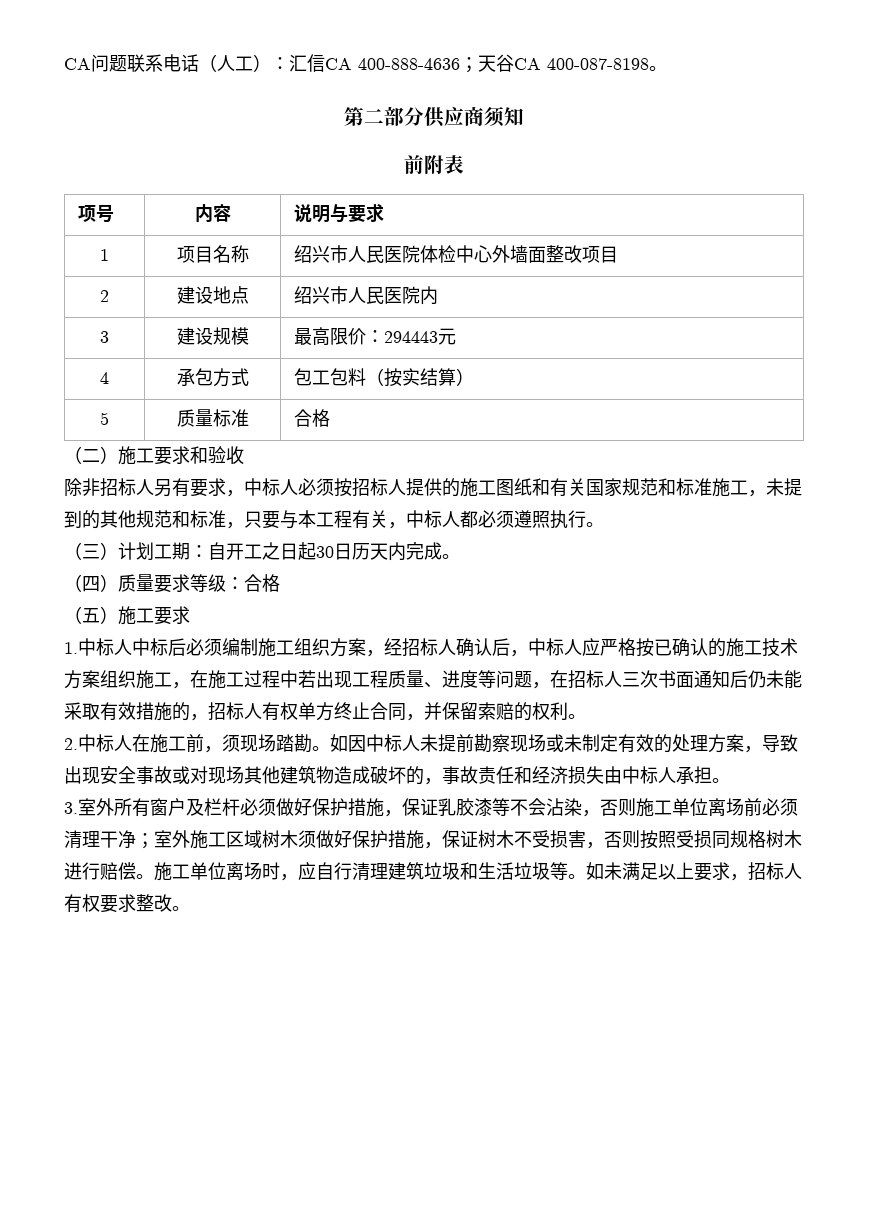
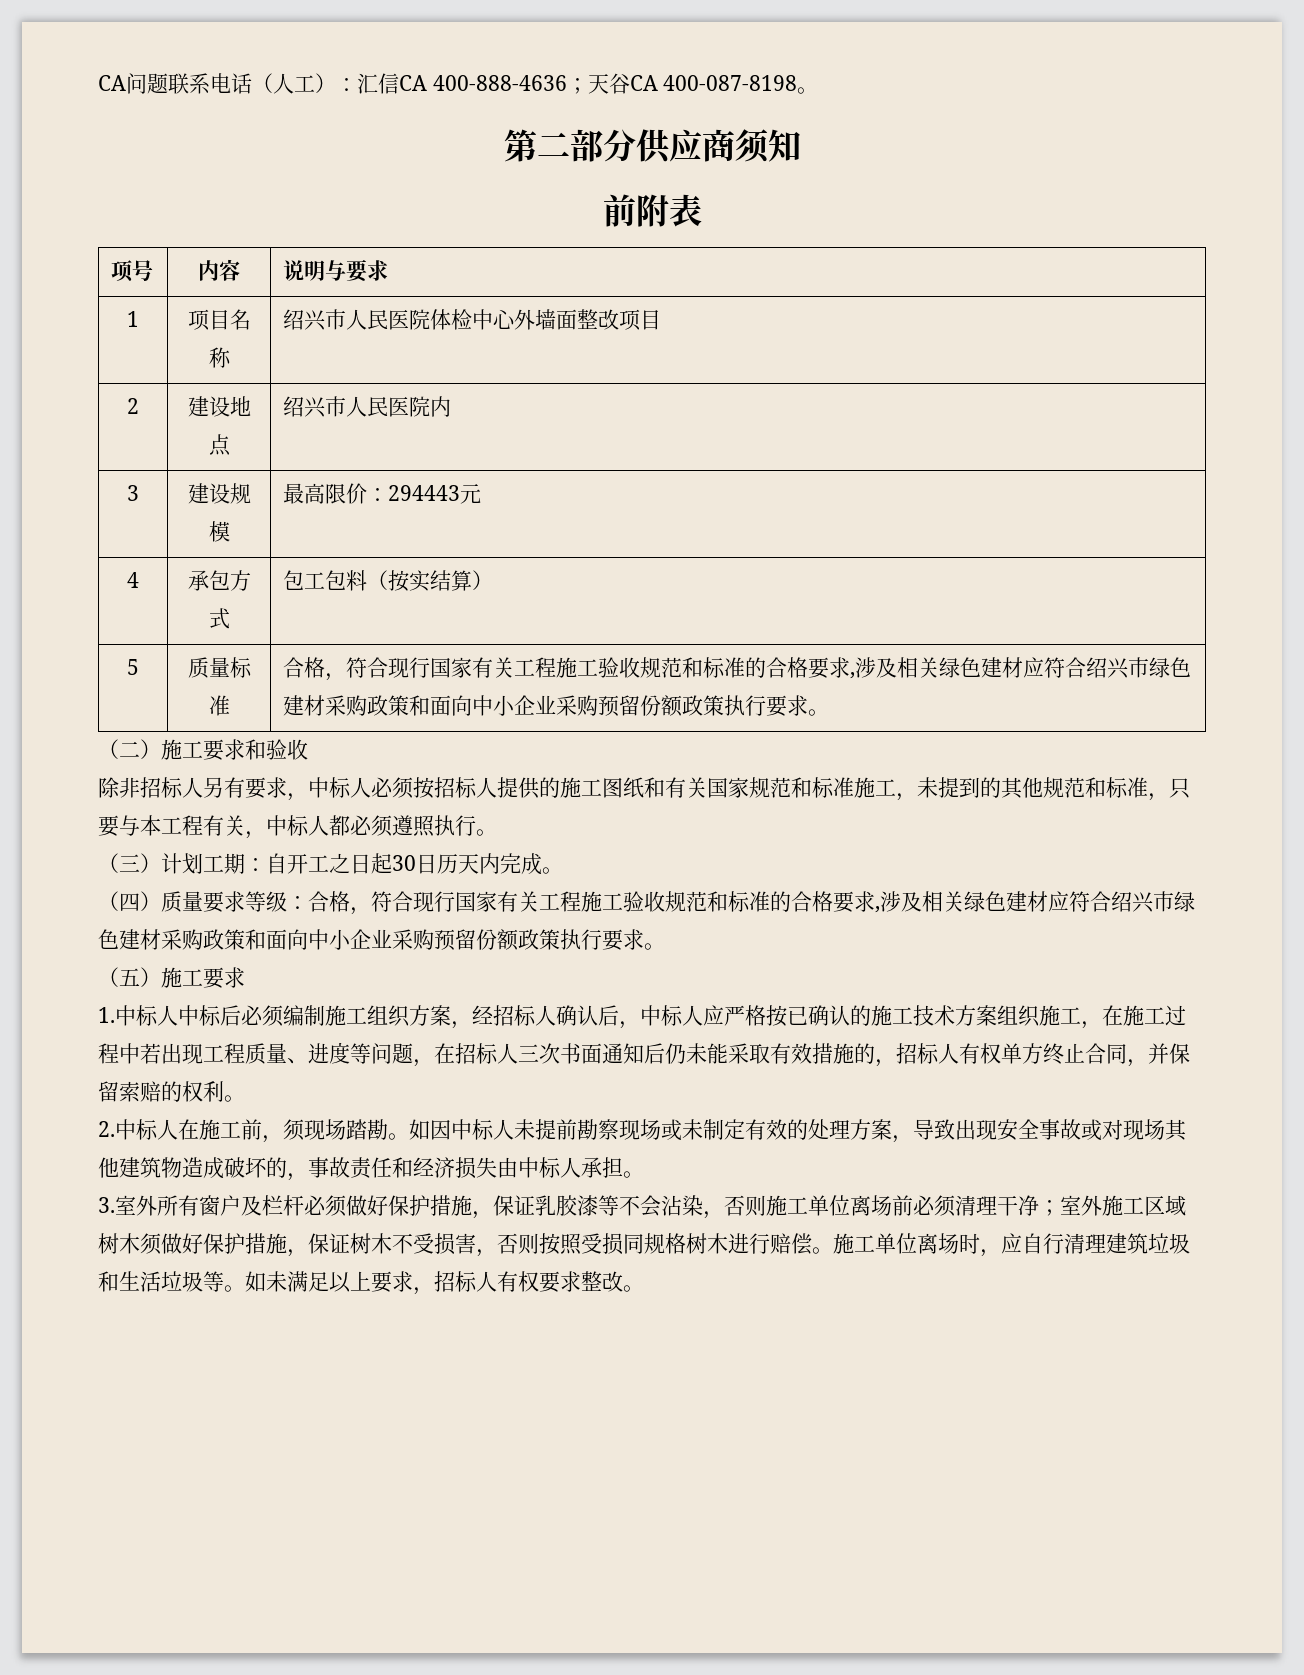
(330, 418) none -> [324,657,1191,681] [282,695,829,717] ，符合现行国家有关工程施工验收规范和标准的合格要求,涉及相关绿色建材应符合绍兴市绿色建材采购政策和面向中小企业采购预留份额政策执行要求。
(280, 583) none -> [350,891,1195,915] [98,929,665,951] ，符合现行国家有关工程施工验收规范和标准的合格要求,涉及相关绿色建材应符合绍兴市绿色建材采购政策和面向中小企业采购预留份额政策执行要求。

